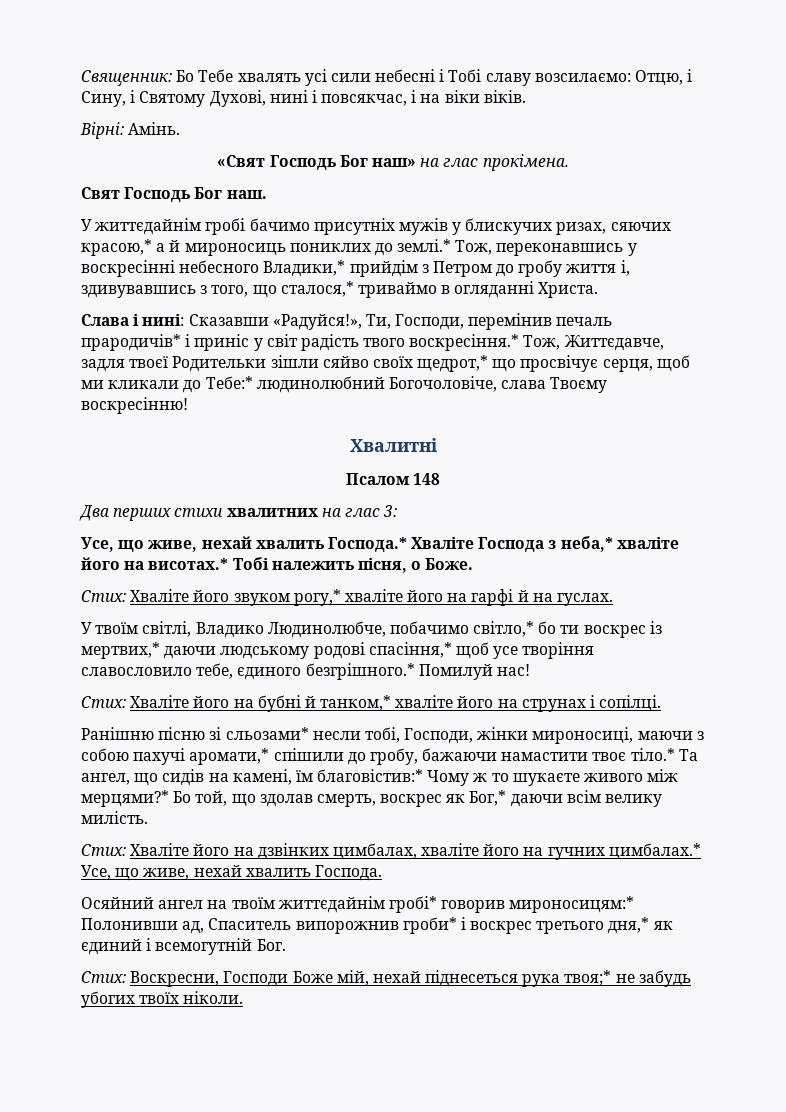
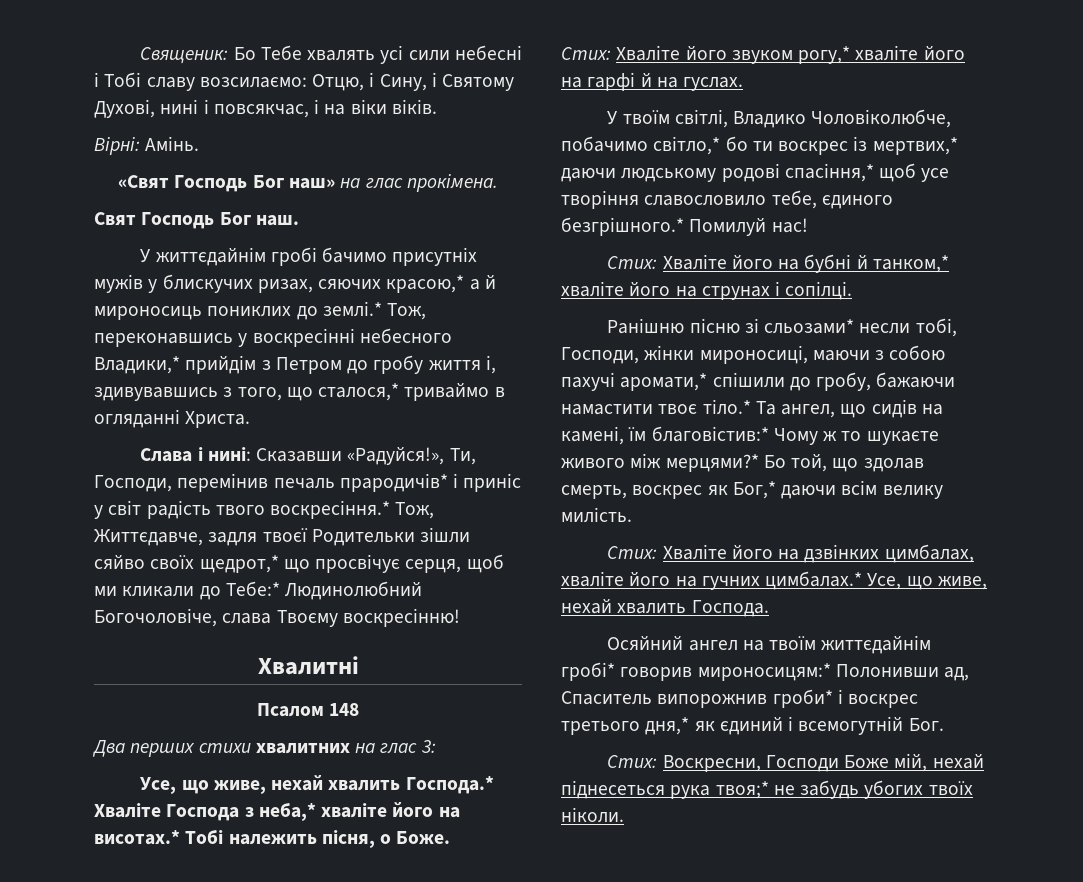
[81,70,172,86] Священник: -> [140,47,229,64] Священик:
[256,376,385,393] людинолюбний -> [285,581,423,600] Людинолюбний
[267,621,386,638] Людинолюбче, -> [811,109,952,128] Чоловіколюбче,

